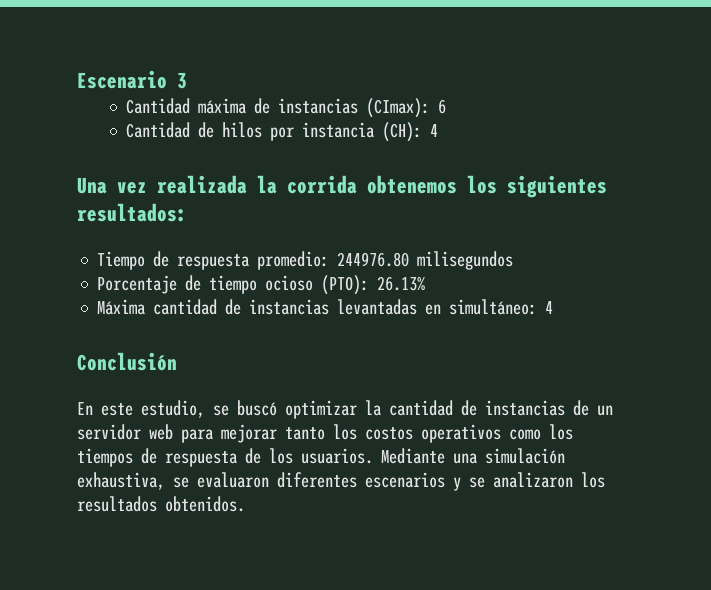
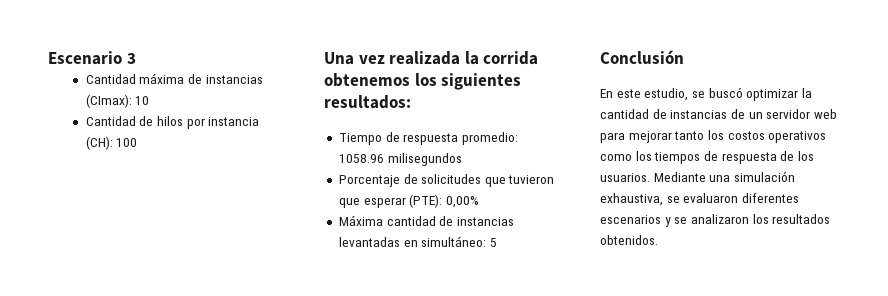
[438,99,447,114] 6 -> [135,96,150,105] 10
[430,124,439,137] 4 -> [116,138,138,147] 100
[337,252,410,267] 244976.80 -> [338,154,384,163] 1058.96
[209,275,426,295] tiempo ocioso (PTO): 26.13% -> [421,174,555,187] [338,194,479,208] solicitudes que tuvieron que esperar (PTE): 0,00%
[545,301,554,314] 4 -> [489,238,497,247] 5

